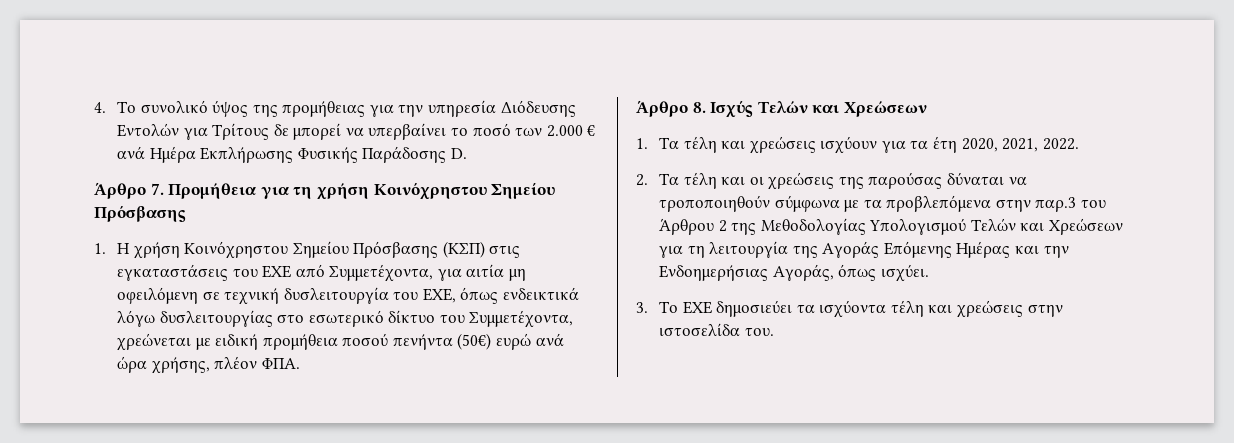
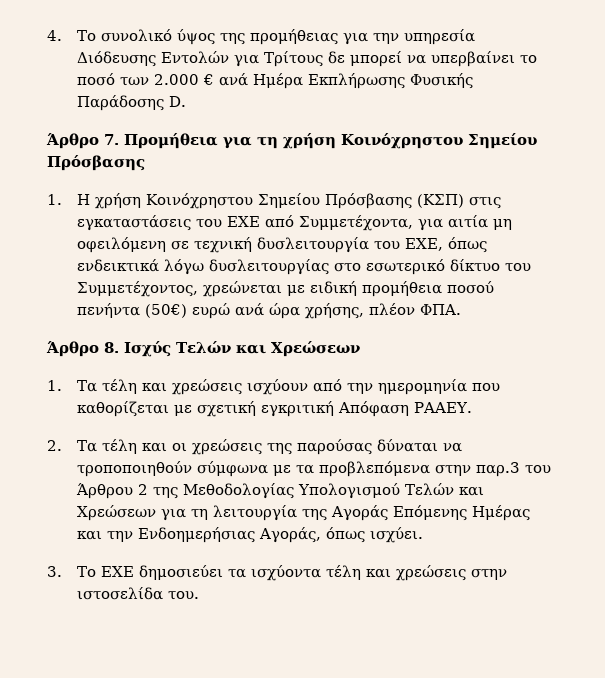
[469,310,574,328] Συμμετέχοντα, -> [76,281,198,297] Συμμετέχοντος,
[881,136,1079,153] για τα έτη 2020, 2021, 2022. -> [312,379,500,395] [76,401,472,417] από την ημερομηνία που καθορίζεται με σχετική εγκριτική Απόφαση ΡΑΑΕΥ.

